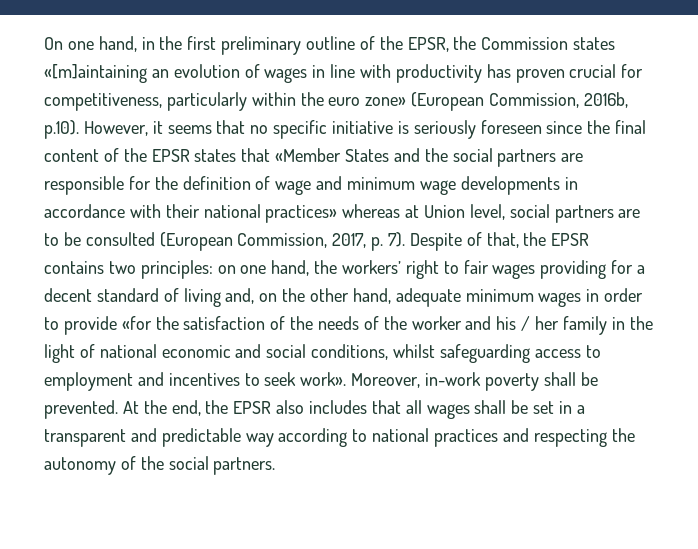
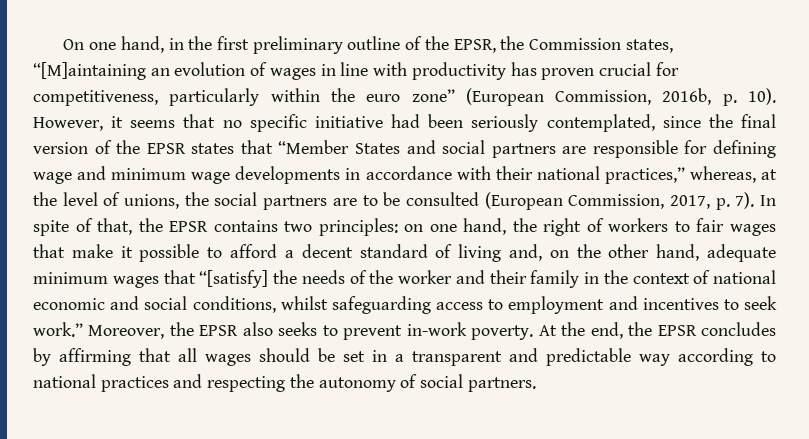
[573,37,616,50] [44,64,147,83] states «[m]aintaining -> [625,39,673,53] [33,62,146,80] states, “[M]aintaining
[365,97,407,106] zone» -> [411,89,455,102] zone”
[44,120,79,139] p.10). -> [722,88,776,106] p. 10).
[397,120,542,139] is seriously foreseen -> [391,114,655,132] had been seriously contemplated,
[44,149,99,162] content -> [33,142,88,154] version
[275,148,342,162] «Member -> [278,140,350,154] “Member
[424,148,448,162] the -> (436, 147) none
[154,176,271,190] the definition of -> [712,140,776,158] defining
[265,204,505,223] practices» whereas at Union level, -> [604,166,778,184] [33,192,209,209] practices,” whereas, at the level of unions, the
[409,233,462,251] Despite -> [760,195,776,206] [33,220,69,236] In spite
[342,260,634,279] workers’ right to fair wages providing for -> [543,218,776,236] [33,244,278,262] right of workers to fair wages that make it possible to afford
[586,288,644,302] [44,316,286,335] in order to provide «for the satisfaction of -> [163,270,269,288] that “[satisfy]
[496,316,560,331] his / her -> [489,270,527,284] their
[44,344,75,363] light -> [632,273,690,284] context
[300,372,598,391] [44,400,118,419] work». Moreover, in-work poverty shall be prevented. -> [33,322,534,340] work.” Moreover, the EPSR also seeks to prevent in-work poverty.
[276,400,368,414] also includes -> [701,322,776,336] [33,348,131,366] concludes by affirming
[474,400,507,414] shall -> [259,348,310,362] should
[140,456,164,470] the -> (418, 381) none

